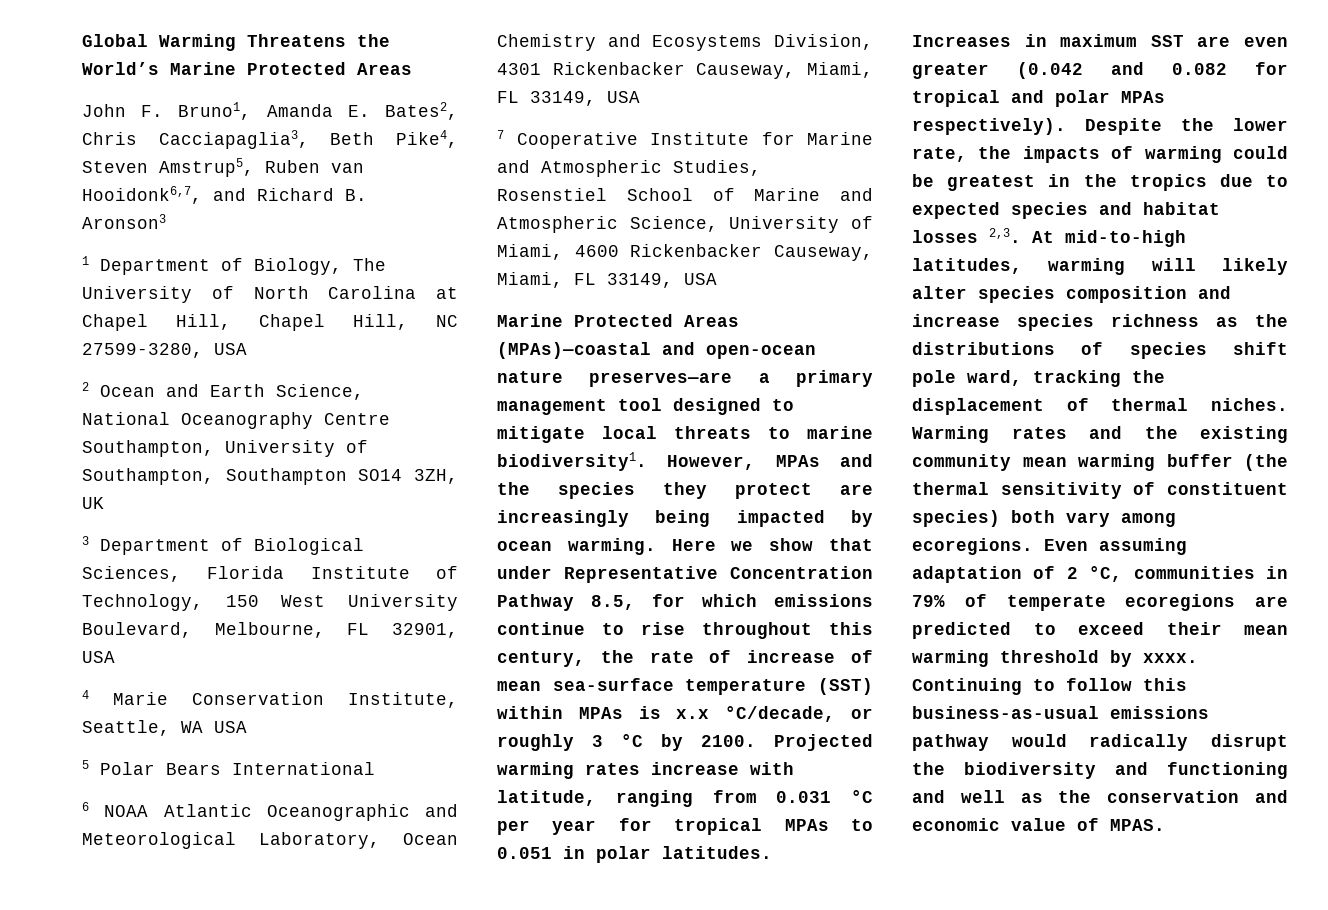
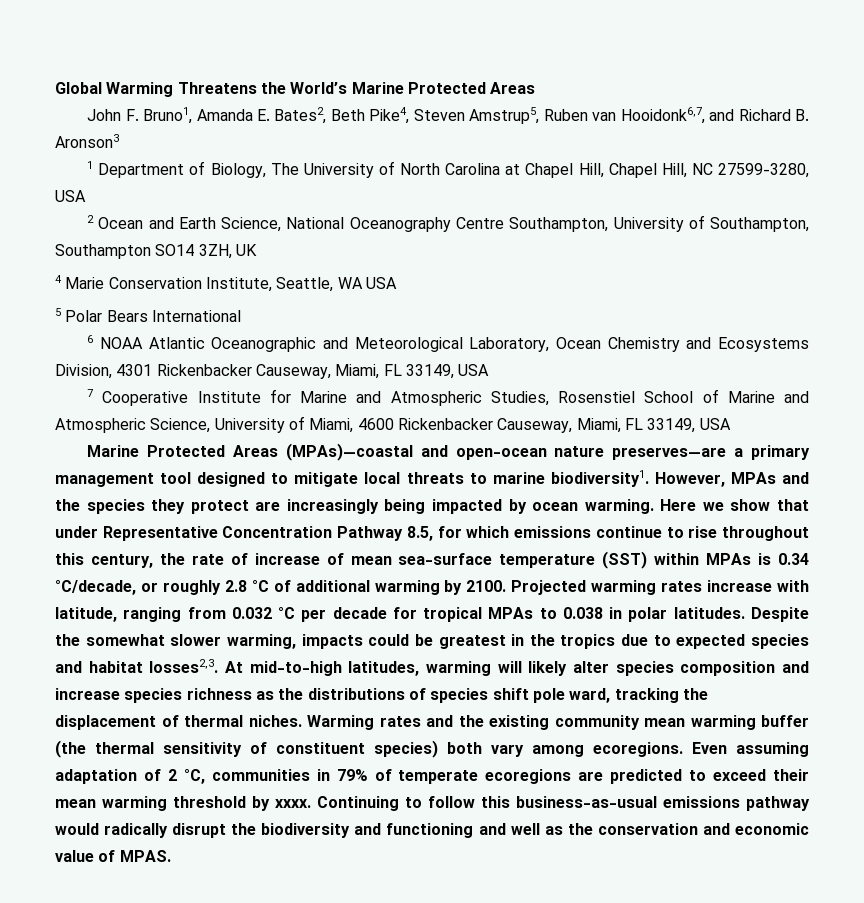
[82,130,309,149] Chris Cacciapaglia3, -> (327, 115) none
[82,536,364,555] [82,566,458,582] [82,594,458,611] [82,622,458,638] [82,651,115,663] // 3 Department of Biological Sciences, Florida Institute of Technology, 150 West University Boulevard, Melbourne, FL 32901, USA -> (257, 250) none
[676,709,710,719] x.x -> [778,553,810,565] 0.34
[592,734,643,747] 3 °C -> [224,580,440,595] 2.8 °C of additional warming
[776,791,832,803] 0.031 -> [231,607,272,619] 0.032
[552,820,597,835] year -> [332,607,387,619] decade
[497,847,552,859] 0.051 -> [562,607,603,619] 0.038
[912,34,1288,47] [912,62,1288,79] [912,90,1165,107] [912,118,1288,135] [912,146,1222,163] Increases in maximum SST are even greater (0.042 and 0.082 for tropical and polar MPAs respectively). Despite the lower rate, the impacts of warming -> [750,607,809,622] [55,634,363,649] Despite the somewhat slower warming, impacts
[912,228,1021,243] losses 2,3. -> [149,659,219,673] losses2,3.

